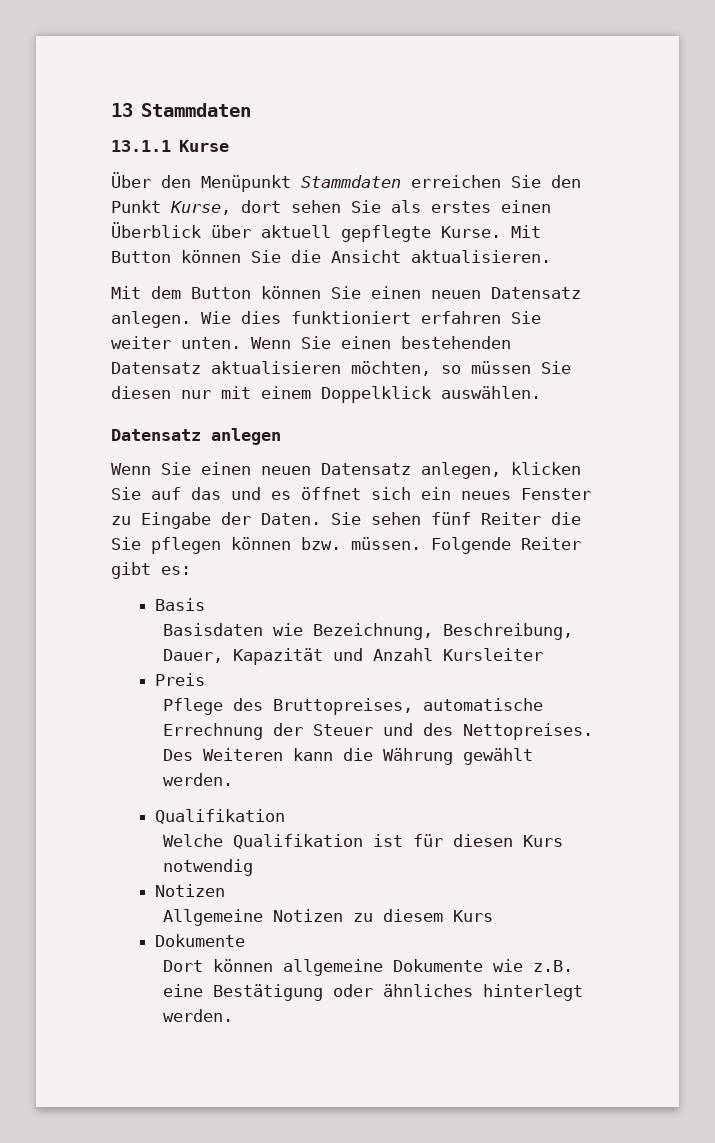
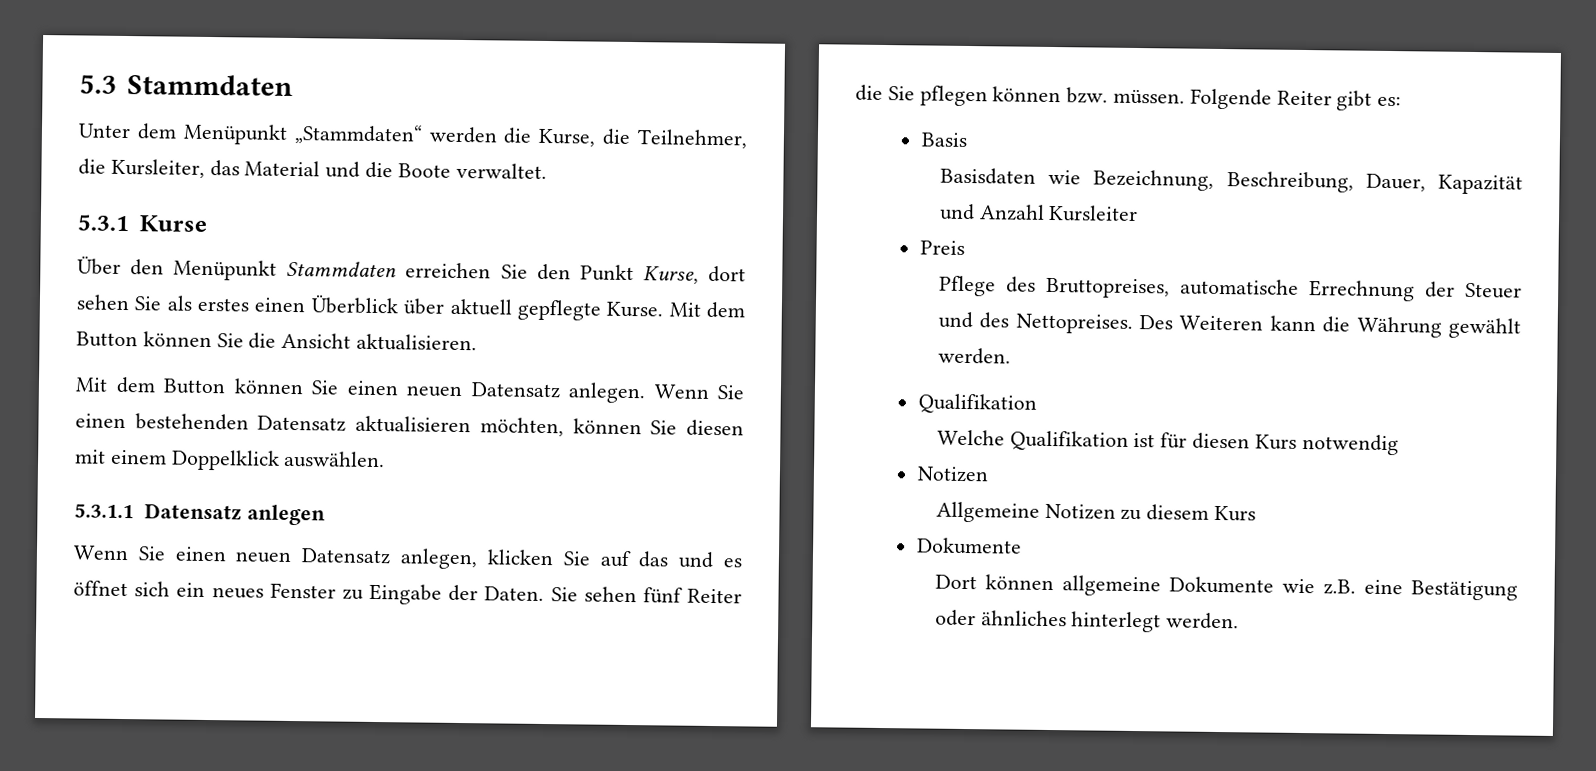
[111,103,133,117] 13 -> [79,74,117,94] 5.3
[111,140,171,152] 13.1.1 -> [78,123,748,149] [78,158,547,179] [77,214,129,232] Unter dem Menüpunkt „Stammdaten“ werden die Kurse, die Teilnehmer, die Kursleiter, das Material und die Boote verwaltet. // 5.3.1
(541, 231) none -> [706,301,746,319] dem
[201,311,541,324] [111,336,241,349] Wie dies funktioniert erfahren Sie weiter unten. -> (646, 393) none
[441,361,531,374] so müssen -> [572,418,642,435] können
[181,390,211,399] nur -> (744, 428) none
(541, 392) none -> [74,503,134,519] 5.3.1.1

